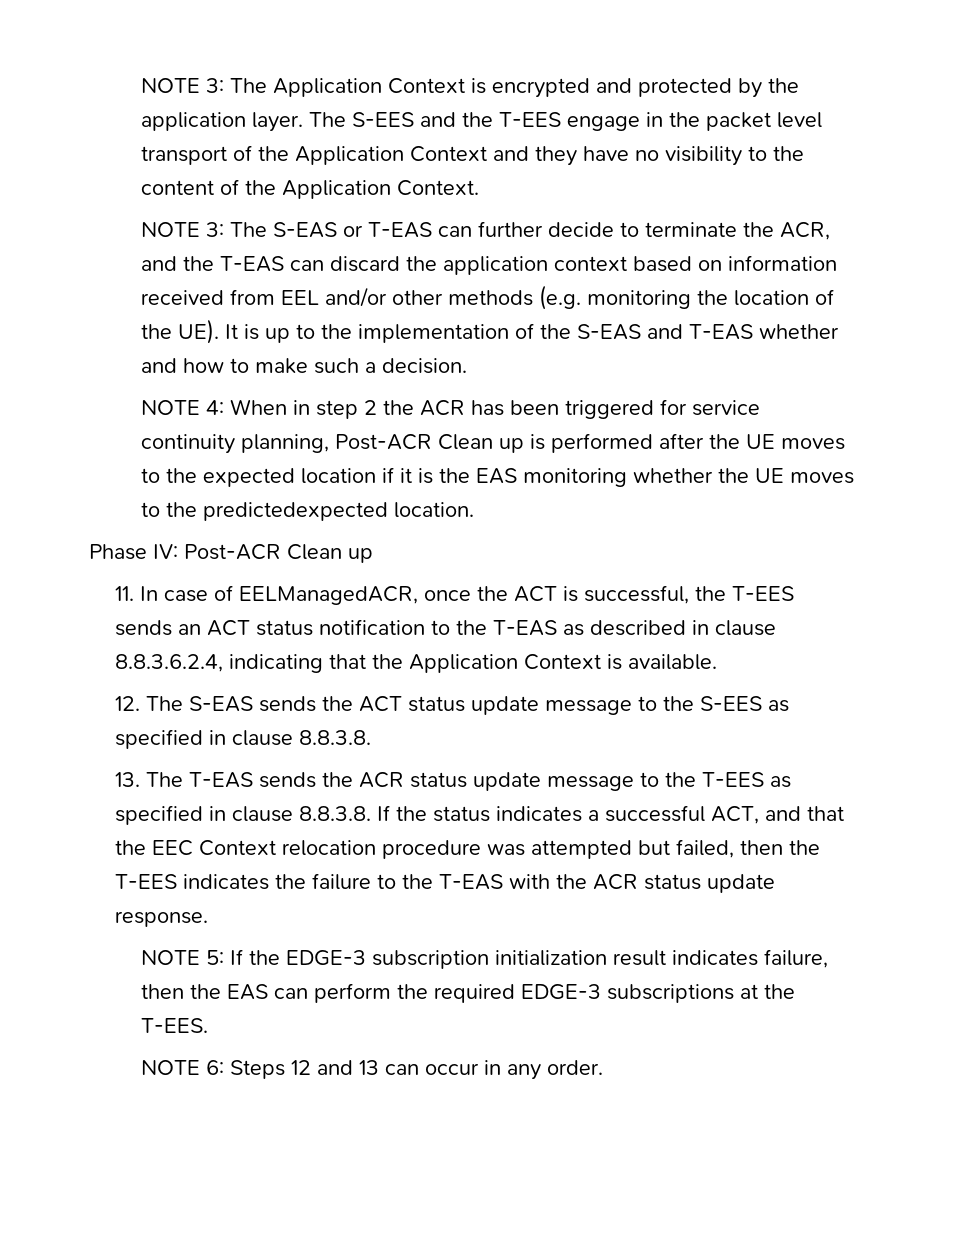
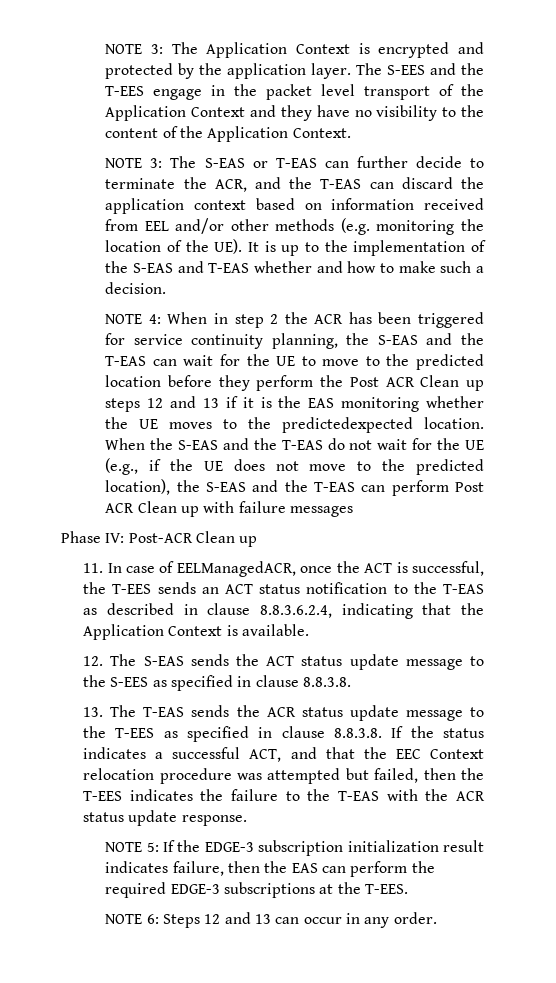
[334,433,845,453] [140,468,376,487] Post-ACR Clean up is performed after the UE moves to the expected location -> [346,333,485,345] [105,354,485,370] [105,375,484,391] [105,396,219,412] the S-EAS and the T-EAS can wait for the UE to move to the predicted location before they perform the Post ACR Clean up steps 12 and 13
(474, 510) none -> [105,438,485,450] [105,458,485,475] [105,479,484,496] [105,501,353,517] When the S-EAS and the T-EAS do not wait for the UE (e.g., if the UE does not move to the predicted location), the S-EAS and the T-EAS can perform Post ACR Clean up with failure messages

